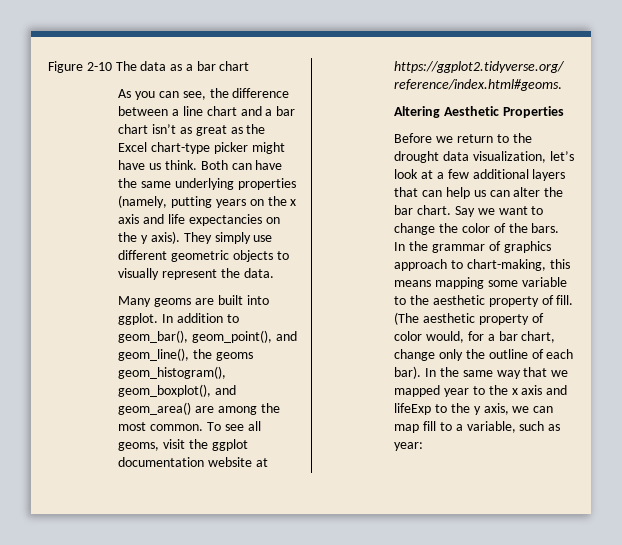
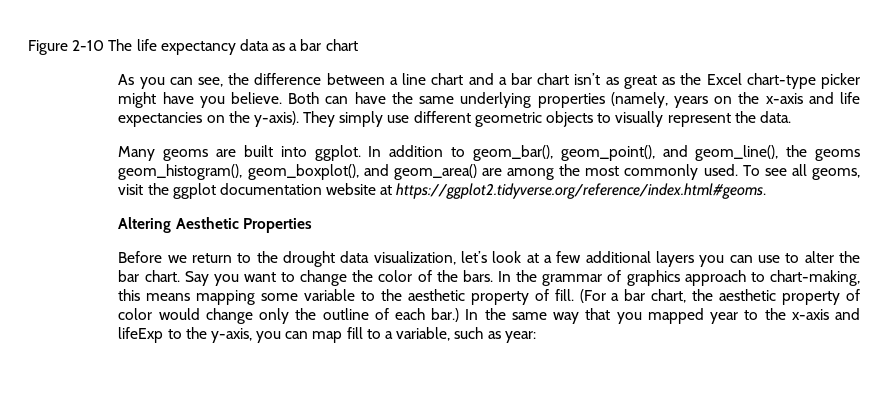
(137, 66) none -> [136,39,236,55] life expectancy
[149,160,198,170] us think. -> [199,92,283,108] you believe.
[171,196,213,208] putting -> (668, 100) none
[290,199,297,206] [118,214,140,224] x axis -> [765,93,803,104] x-axis
[141,231,181,244] y axis). -> [253,111,299,127] y-axis).
[150,424,204,431] common. -> [624,164,738,180] commonly used.
[394,187,510,199] that can help us can -> [699,253,800,267] you can use to
[477,208,495,215] we -> [213,274,239,286] you
[394,312,544,325] [394,331,556,343] (The aesthetic property of color would, for a bar chart, -> [579,289,861,305] [118,308,200,320] (For a bar chart, the aesthetic property of color would
[394,366,422,379] bar). -> [431,308,460,322] bar.)
[551,370,569,377] we -> [616,312,642,324] you
[511,385,543,395] x axis -> [791,309,829,320] x-axis
[473,403,530,415] y axis, we -> [210,328,282,343] y-axis, you

